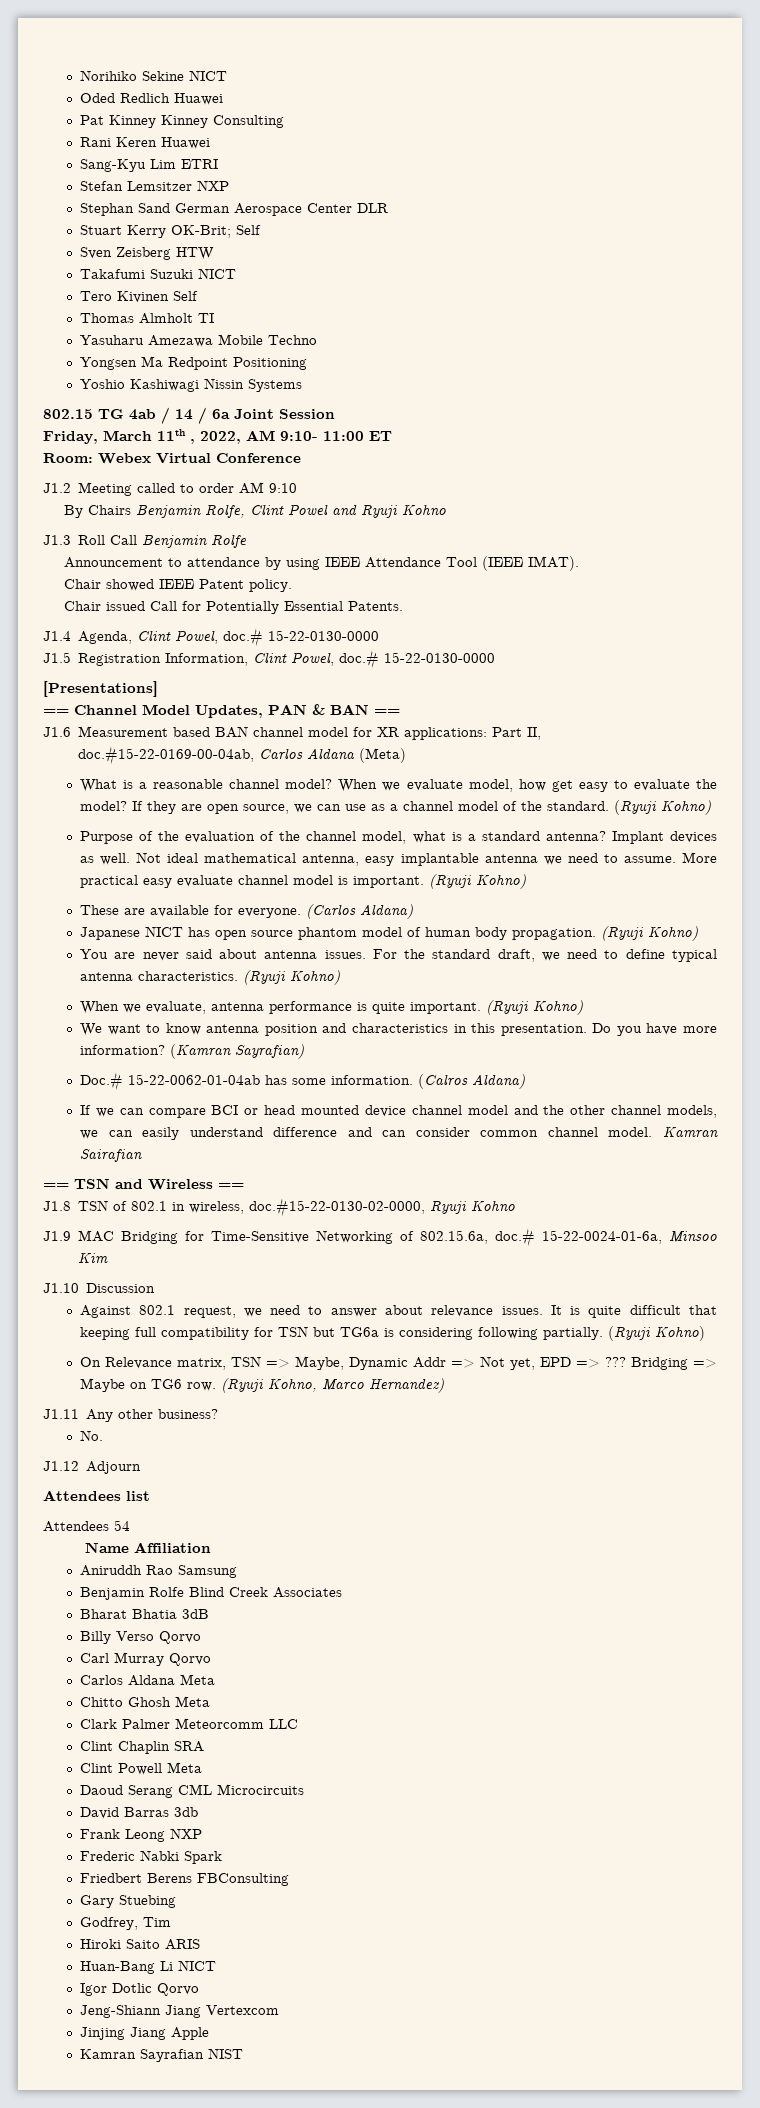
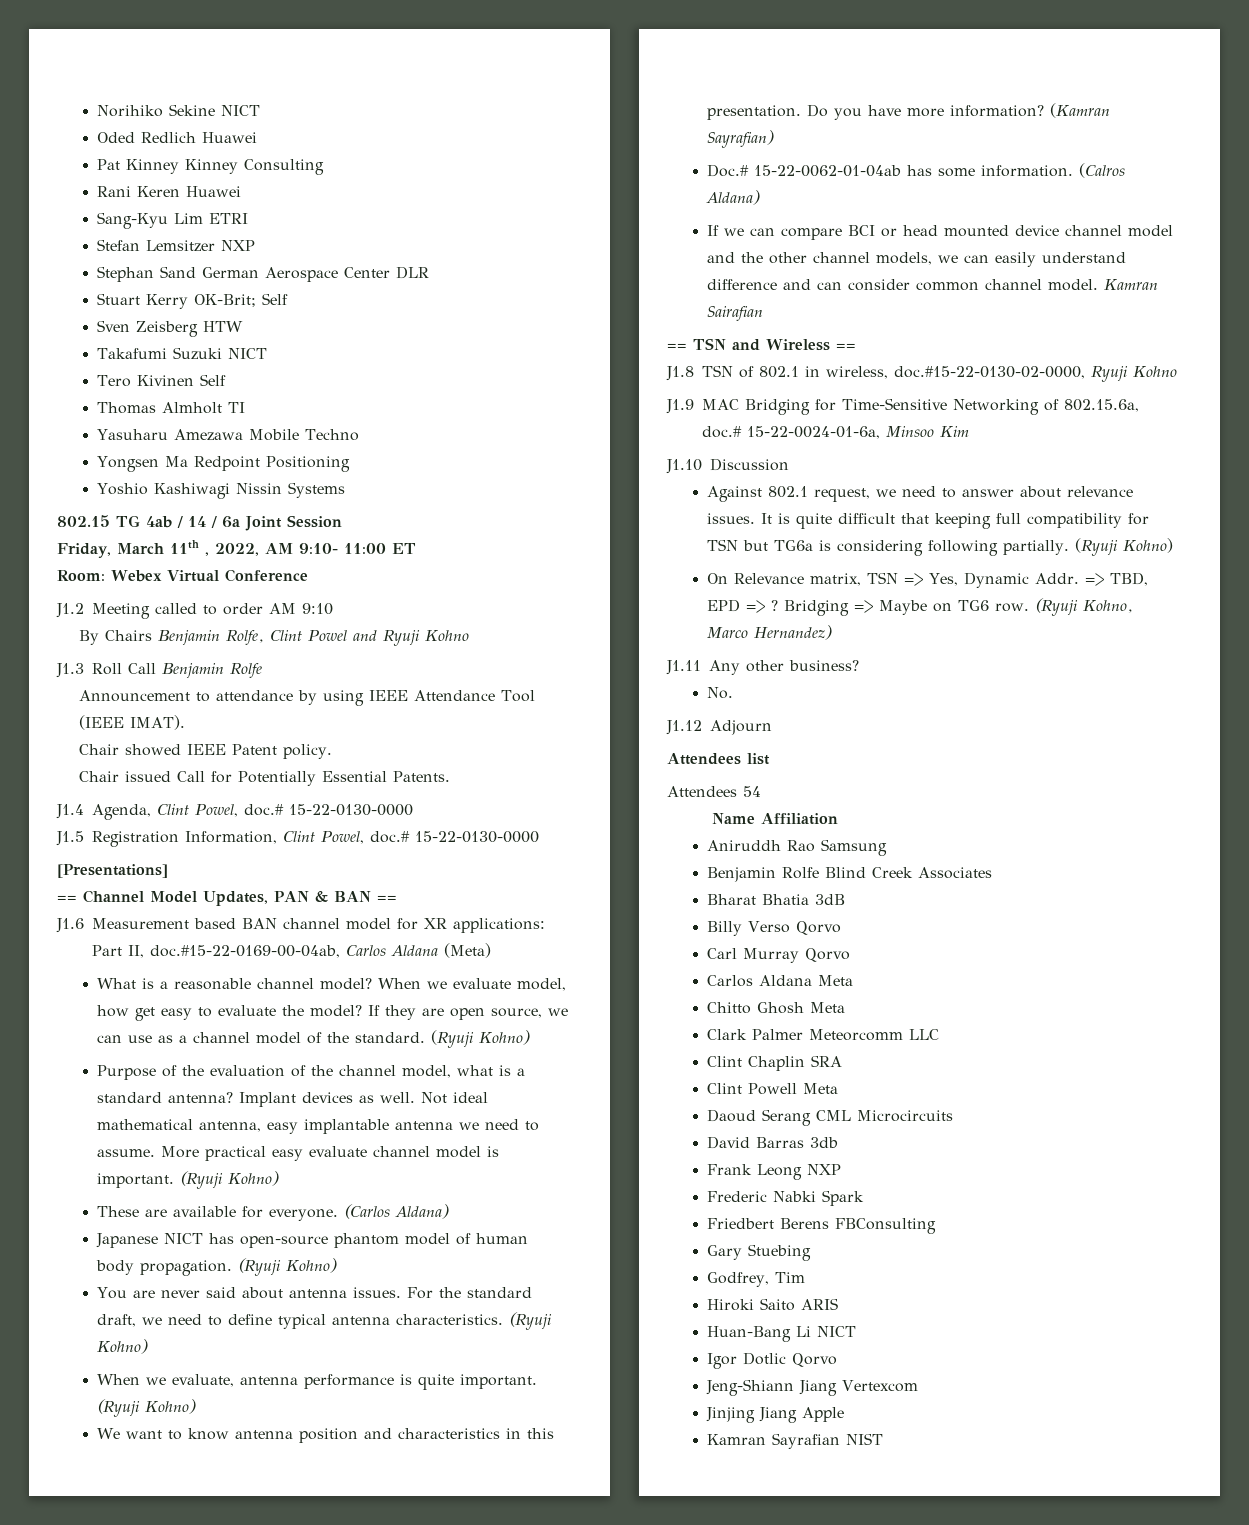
[214,930,293,940] open source -> [239,1236,328,1248] open-source
[294,1356,535,1370] Maybe, Dynamic Addr => Not yet, -> [928,572,1148,588] Yes, Dynamic Addr. => TBD,
[604,1357,626,1367] ??? -> [770,600,778,611] ?

